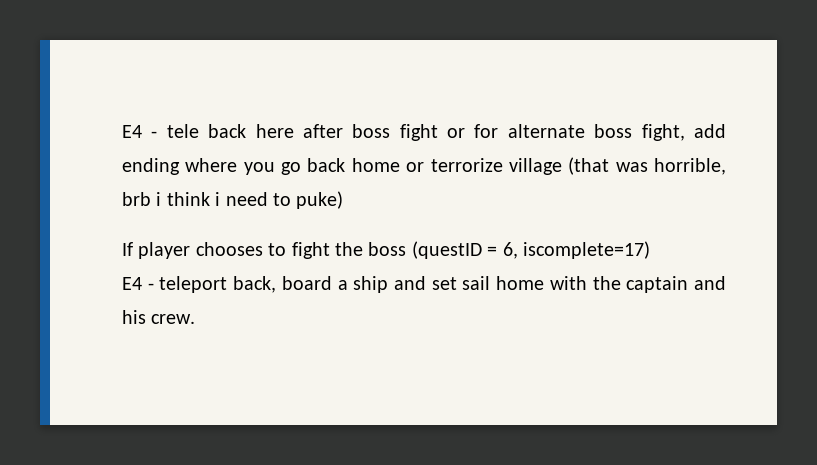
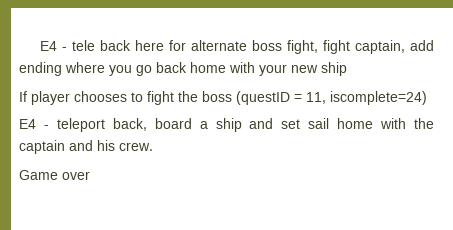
[302,124,466,141] after boss fight or -> (164, 45) none
(685, 132) none -> [322,40,405,54] fight captain,
[406,157,727,175] [122,191,344,209] or terrorize village (that was horrible, brb i think i need to puke) -> [229,62,347,76] with your new ship
[502,241,650,259] 6, iscomplete=17) -> [306,91,427,105] 11, iscomplete=24)
(196, 319) none -> [19,170,90,180] // Game over

